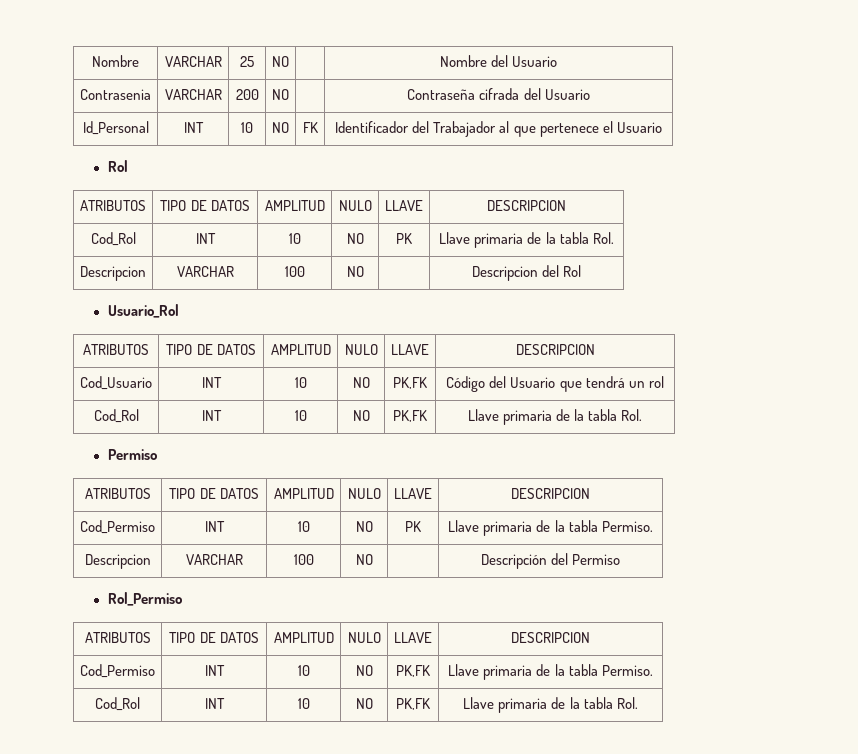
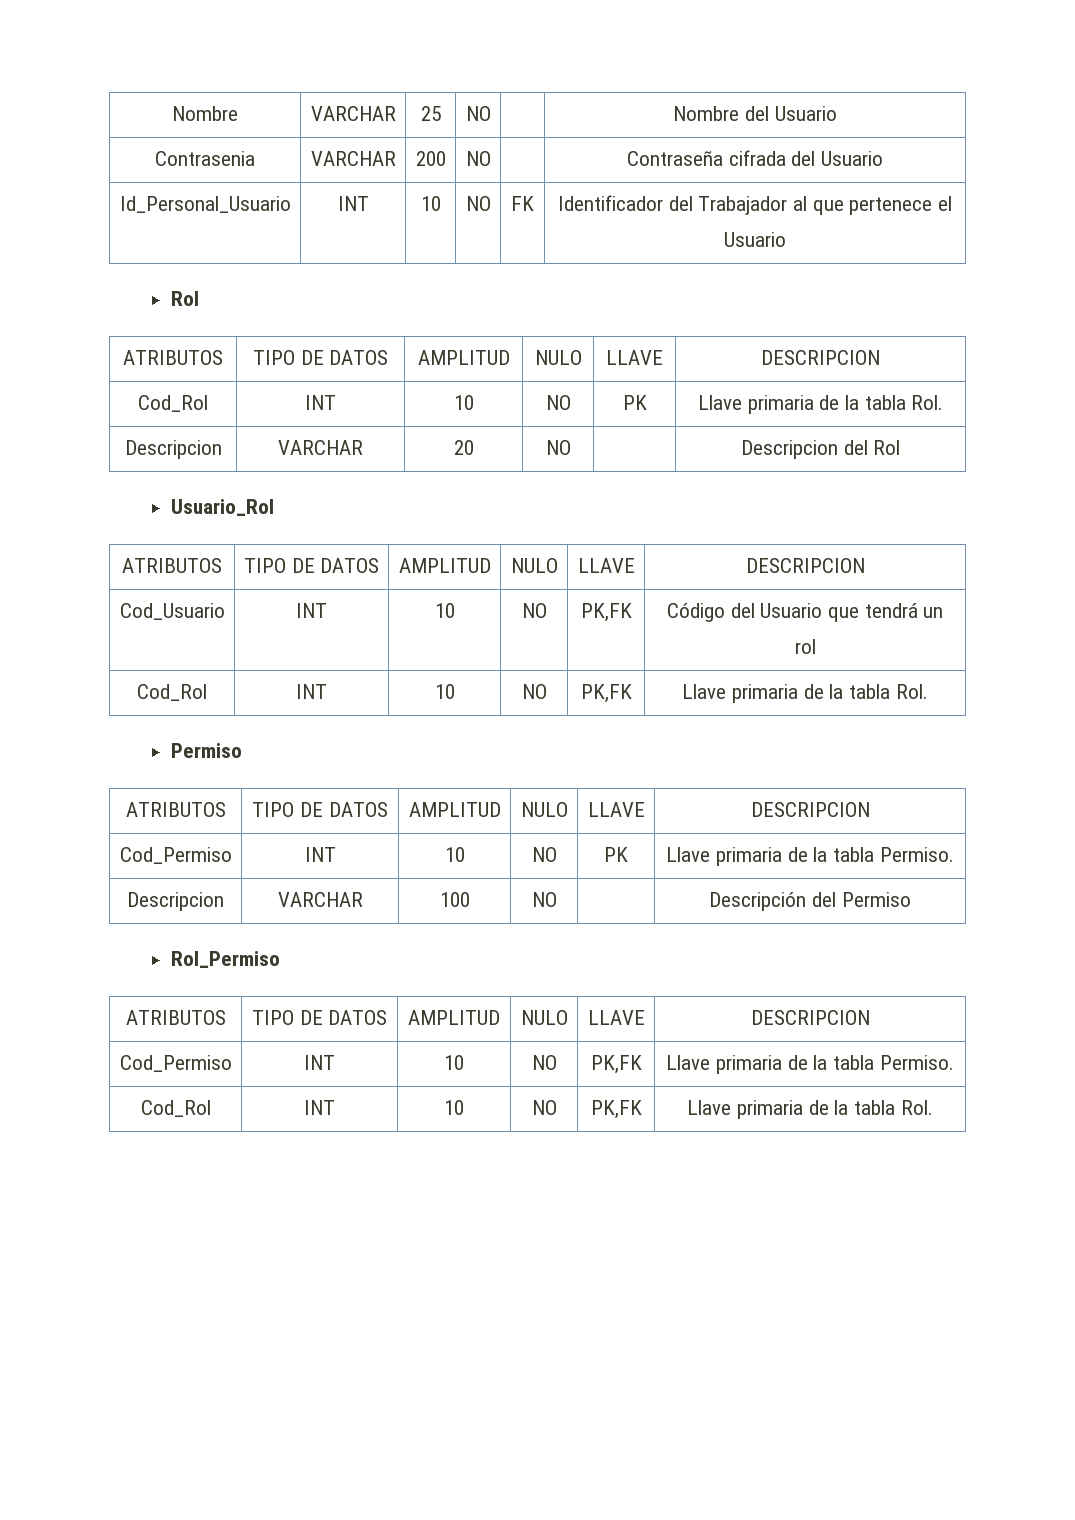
[82,121,149,135] Id_Personal -> [119,196,291,213] Id_Personal_Usuario
[284,266,305,277] 100 -> [453,440,474,455] 20

